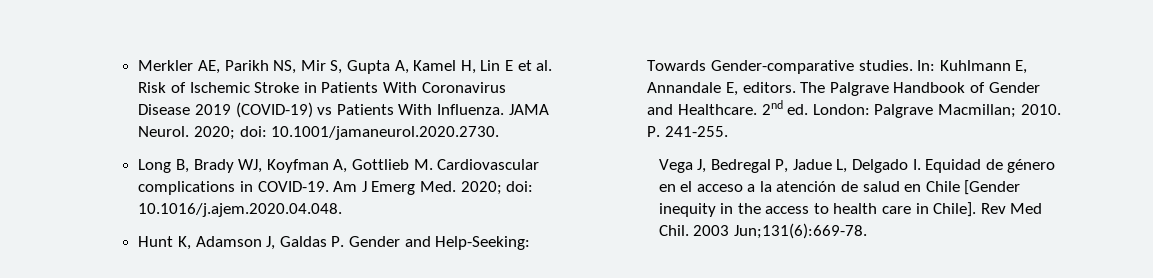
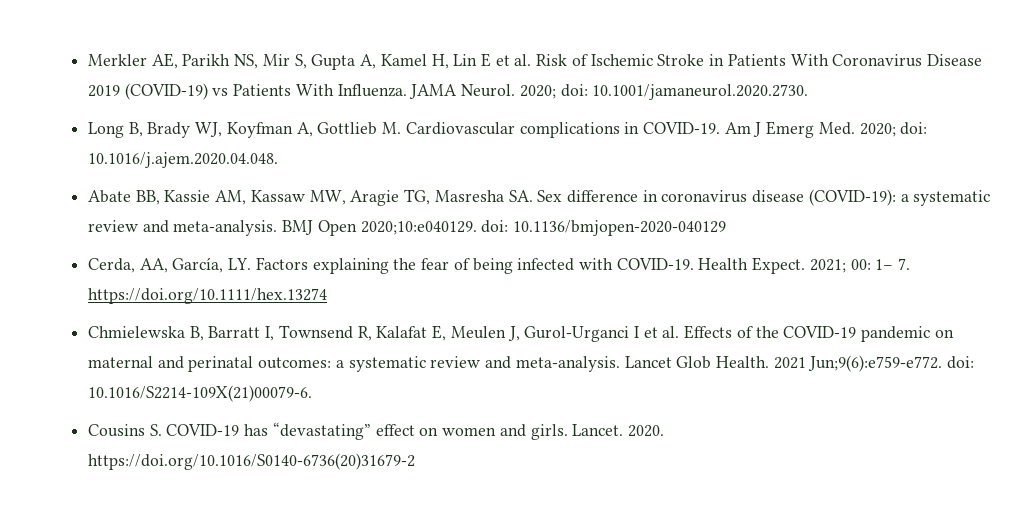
[138,236,531,250] [647,60,1028,74] [647,82,1040,96] [647,100,1061,118] [647,126,729,137] [658,159,1056,173] [658,180,1021,195] [658,202,1043,217] [658,223,867,239] Hunt K, Adamson J, Galdas P. Gender and Help-Seeking: Towards Gender-comparative studies. In: Kuhlmann E, Annandale E, editors. The Palgrave Handbook of Gender and Healthcare. 2nd ed. London: Palgrave Macmillan; 2010. P. 241-255. // Vega J, Bedregal P, Jadue L, Delgado I. Equidad de género en el acceso a la atención de salud en Chile [Gender inequity in the access to health care in Chile]. Rev Med Chil. 2003 Jun;131(6):669-78. -> [88,189,991,206] [88,220,727,236] [88,257,911,274] [88,288,328,304] [88,325,954,342] [88,355,975,372] [88,385,313,402] [88,422,665,440] [88,453,416,470] Abate BB, Kassie AM, Kassaw MW, Aragie TG, Masresha SA. Sex difference in coronavirus disease (COVID-19): a systematic review and meta-analysis. BMJ Open 2020;10:e040129. doi: 10.1136/bmjopen-2020-040129 // Cerda, AA, García, LY. Factors explaining the fear of being infected with COVID-19. Health Expect. 2021; 00: 1– 7. https://doi.org/10.1111/hex.13274 // Chmielewska B, Barratt I, Townsend R, Kalafat E, Meulen J, Gurol-Urganci I et al. Effects of the COVID-19 pandemic on maternal and perinatal outcomes: a systematic review and meta-analysis. Lancet Glob Health. 2021 Jun;9(6):e759-e772. doi: 10.1016/S2214-109X(21)00079-6. // Cousins S. COVID-19 has “devastating” effect on women and girls. Lancet. 2020. https://doi.org/10.1016/S0140-6736(20)31679-2

